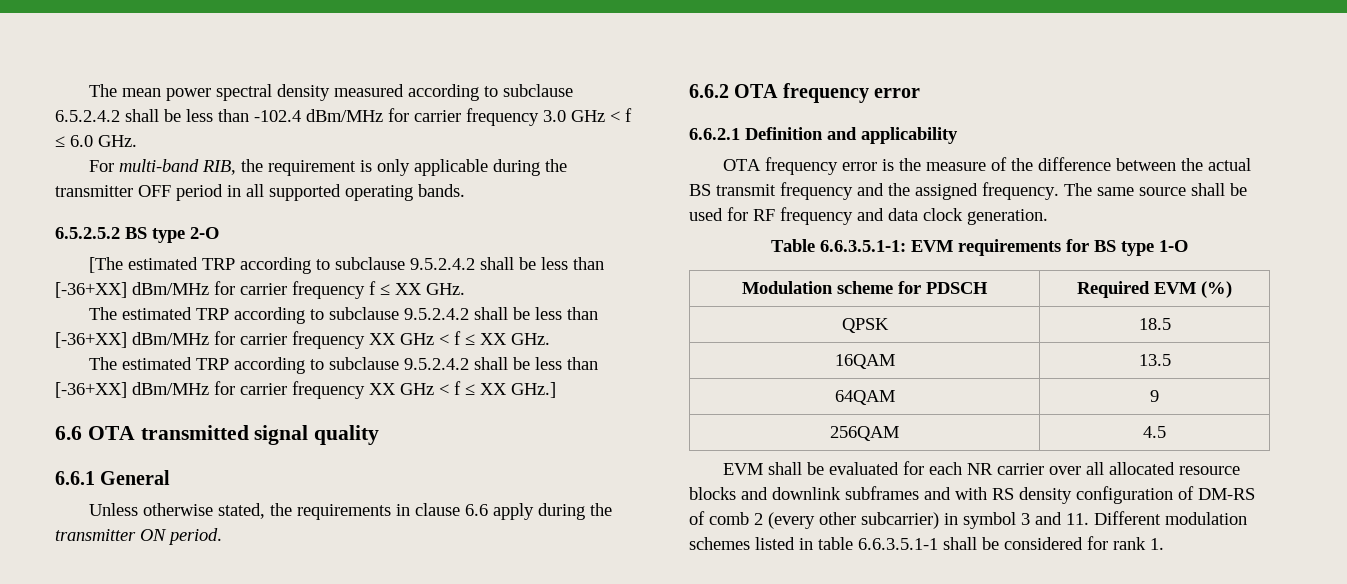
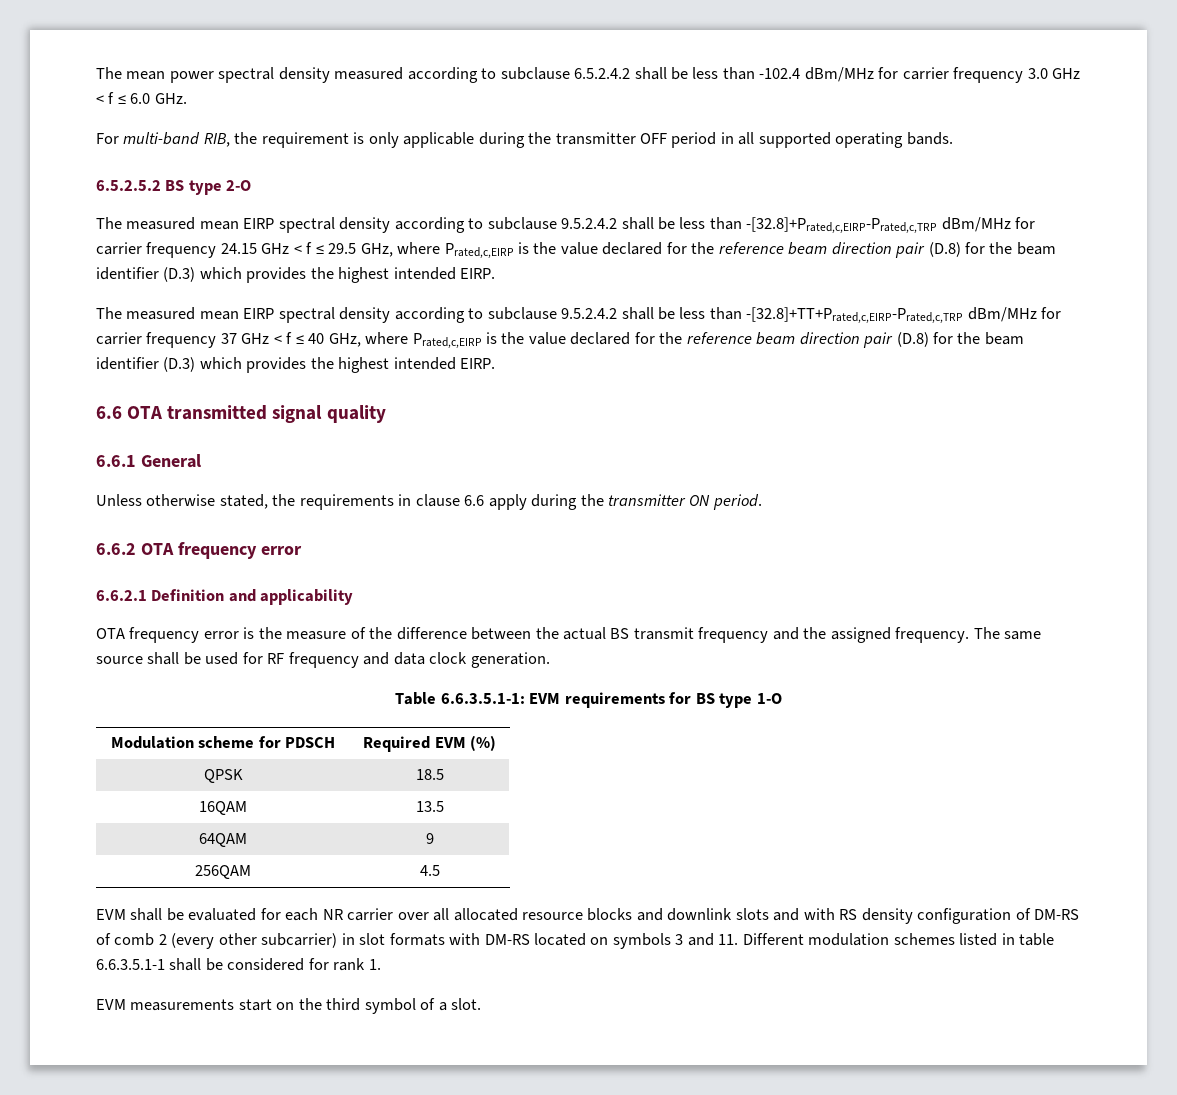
[88,257,604,274] [55,281,465,299] [88,307,598,324] [55,331,550,349] [88,357,598,374] [55,381,556,399] [The estimated TRP according to subclause 9.5.2.4.2 shall be less than [-36+XX] dBm/MHz for carrier frequency f ≤ XX GHz. // The estimated TRP according to subclause 9.5.2.4.2 shall be less than [-36+XX] dBm/MHz for carrier frequency XX GHz < f ≤ XX GHz. // The estimated TRP according to subclause 9.5.2.4.2 shall be less than [-36+XX] dBm/MHz for carrier frequency XX GHz < f ≤ XX GHz.] -> [96,217,1036,233] [96,242,1056,258] [96,267,496,283] [96,307,1062,323] [96,332,1024,348] [96,357,496,373] The measured mean EIRP spectral density according to subclause 9.5.2.4.2 shall be less than -[32.8]+Prated,c,EIRP-Prated,c,TRP dBm/MHz for carrier frequency 24.15 GHz < f ≤ 29.5 GHz, where Prated,c,EIRP is the value declared for the reference beam direction pair (D.8) for the beam identifier (D.3) which provides the highest intended EIRP. // The measured mean EIRP spectral density according to subclause 9.5.2.4.2 shall be less than -[32.8]+TT+Prated,c,EIRP-Prated,c,TRP dBm/MHz for carrier frequency 37 GHz < f ≤ 40 GHz, where Prated,c,EIRP is the value declared for the reference beam direction pair (D.8) for the beam identifier (D.3) which provides the highest intended EIRP.
[845,486,919,500] subframes -> [735,908,769,920] slots
[963,512,1016,529] symbol -> [359,933,671,949] slot formats with DM-RS located on symbols
(1164, 544) none -> [96,998,482,1014] // EVM measurements start on the third symbol of a slot.

